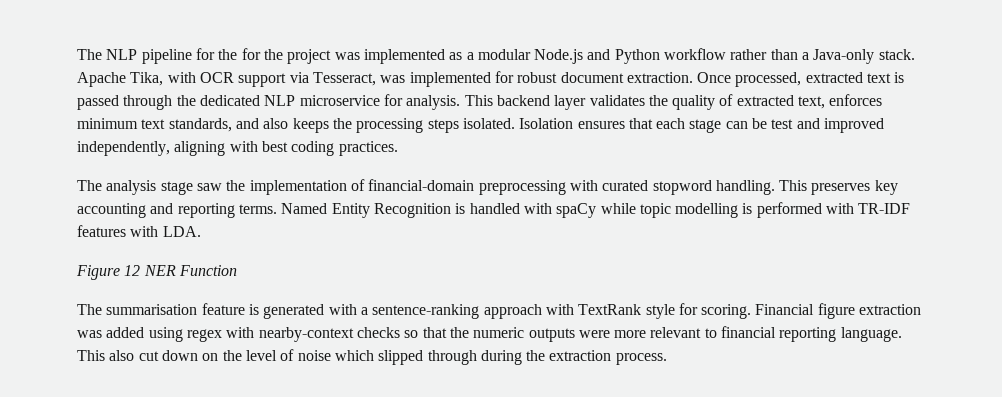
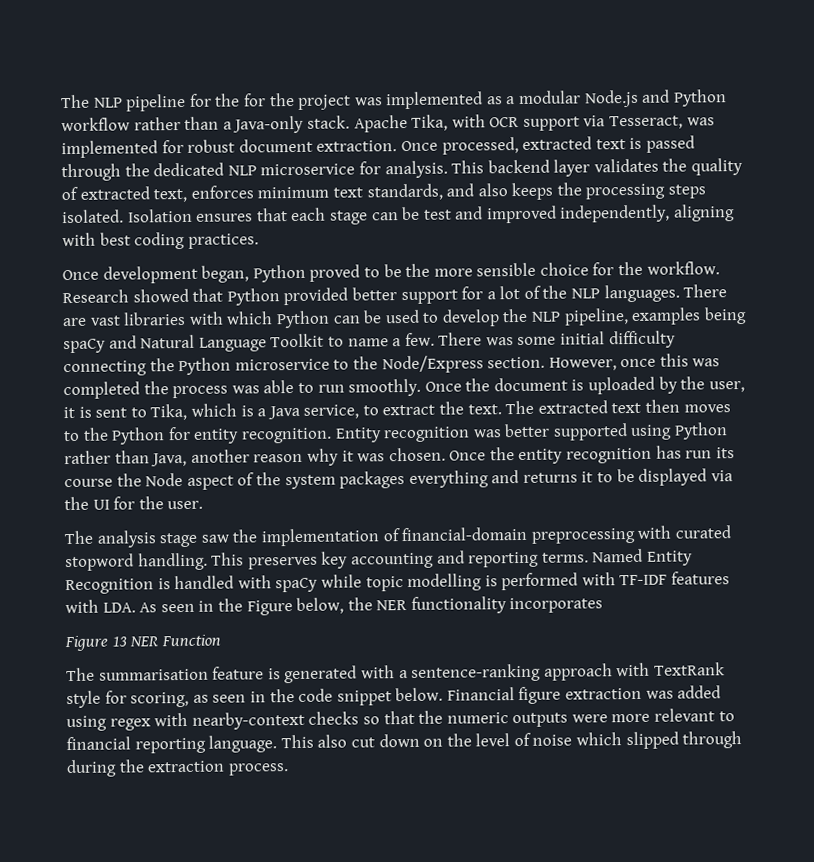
(398, 148) none -> [62,261,720,284] [62,284,728,306] [62,306,747,329] [63,330,676,354] [63,353,721,377] [63,376,745,400] [63,399,731,421] [63,422,729,445] [64,445,735,467] [64,468,733,490] [64,496,204,511] // Once development began, Python proved to be the more sensible choice for the workflow. Research showed that Python provided better support for a lot of the NLP languages. There are vast libraries with which Python can be used to develop the NLP pipeline, examples being spaCy and Natural Language Toolkit to name a few. There was some initial difficulty connecting the Python microservice to the Node/Express section. However, once this was completed the process was able to run smoothly. Once the document is uploaded by the user, it is sent to Tika, which is a Java service, to extract the text. The extracted text then moves to the Python for entity recognition. Entity recognition was better supported using Python rather than Java, another reason why it was chosen. Once the entity recognition has run its course the Node aspect of the system packages everything and returns it to be displayed via the UI for the user.
[858,203,911,214] TR-IDF -> [619,574,668,586] TF-IDF
[76,265,141,280] // Figure 12 -> [139,596,604,616] [64,635,127,652] As seen in the Figure below, the NER functionality incorporates // Figure 13
[701,304,752,319] scoring. -> [130,687,444,708] scoring, as seen in the code snippet below.

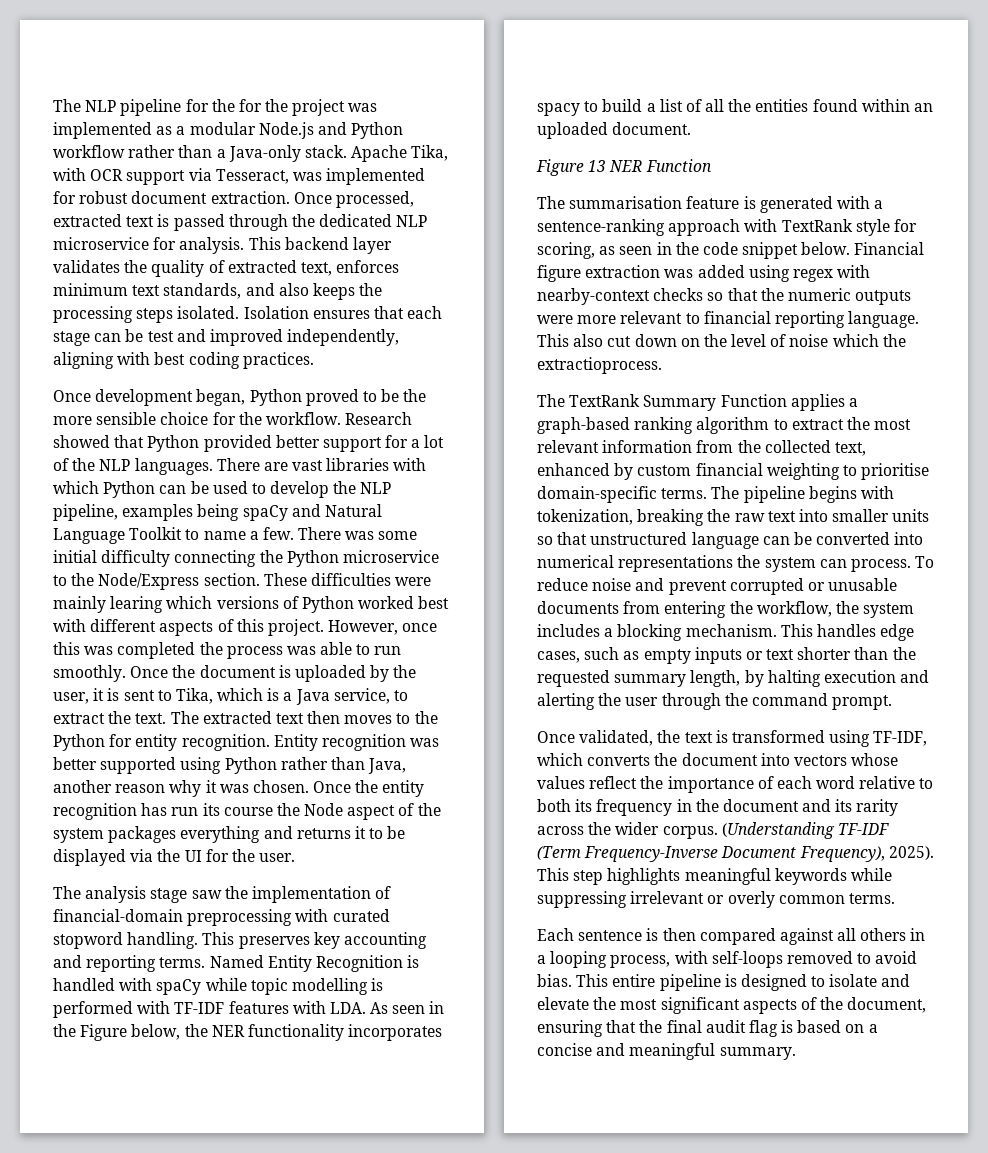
(546, 362) none -> [263,573,432,586] [53,596,450,613] [53,619,324,636] These difficulties were mainly learing which versions of Python worked best with different aspects of this project.
(604, 605) none -> [537,99,934,116] [537,122,692,139] spacy to build a list of all the entities found within an uploaded document.
[625,731,743,750] [66,759,289,778] slipped through during the extraction process. -> [882,334,906,347] [537,357,662,374] [537,394,858,411] [537,417,912,434] [537,440,866,456] [537,463,930,480] [537,486,894,503] [537,509,930,526] [537,532,924,549] [537,555,935,572] [537,578,898,595] [537,601,915,618] [537,624,915,641] [537,647,916,664] [537,670,930,687] [537,693,893,710] [537,730,928,747] [537,753,899,766] [537,776,934,793] [537,799,899,816] [537,822,889,839] [537,846,934,862] [537,868,892,885] [537,891,895,908] [537,928,926,945] [537,951,918,968] [537,974,911,991] [537,997,927,1014] [537,1020,878,1037] [537,1043,796,1060] the extractioprocess. // The TextRank Summary Function applies a graph‑based ranking algorithm to extract the most relevant information from the collected text, enhanced by custom financial weighting to prioritise domain‑specific terms. The pipeline begins with tokenization, breaking the raw text into smaller units so that unstructured language can be converted into numerical representations the system can process. To reduce noise and prevent corrupted or unusable documents from entering the workflow, the system includes a blocking mechanism. This handles edge cases, such as empty inputs or text shorter than the requested summary length, by halting execution and alerting the user through the command prompt. // Once validated, the text is transformed using TF‑IDF, which converts the document into vectors whose values reflect the importance of each word relative to both its frequency in the document and its rarity across the wider corpus. (Understanding TF-IDF (Term Frequency-Inverse Document Frequency), 2025). This step highlights meaningful keywords while suppressing irrelevant or overly common terms. // Each sentence is then compared against all others in a looping process, with self‑loops removed to avoid bias. This entire pipeline is designed to isolate and elevate the most significant aspects of the document, ensuring that the final audit flag is based on a concise and meaningful summary.

